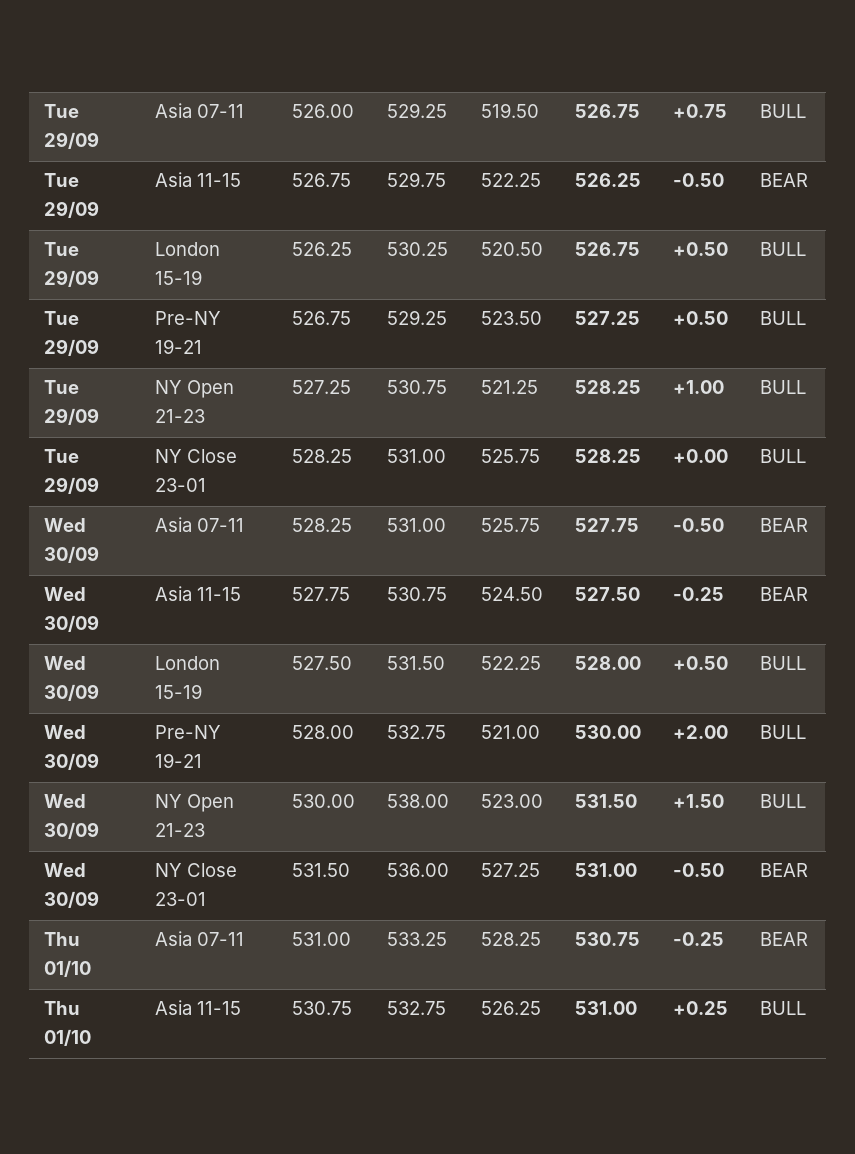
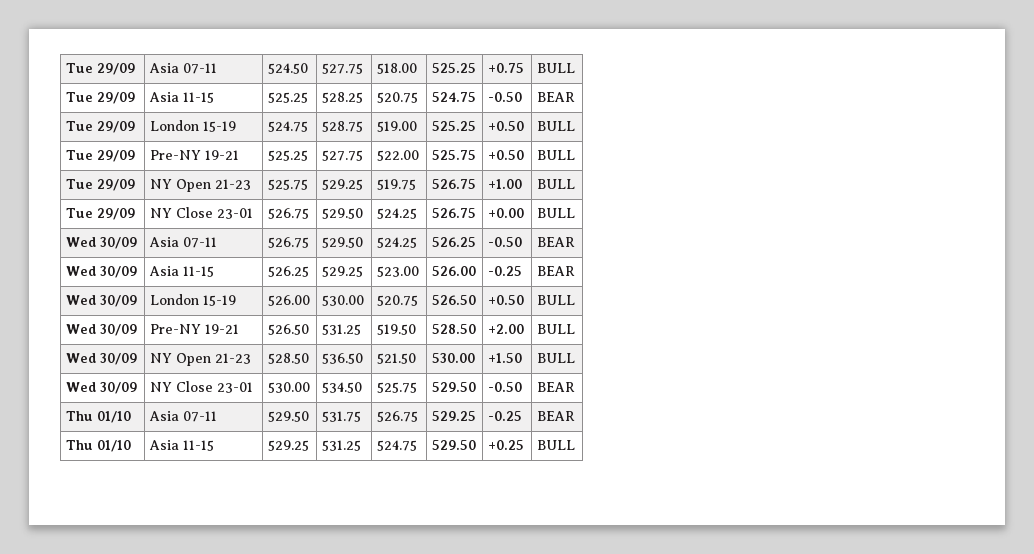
[292,104,355,118] [387,103,448,118] [481,103,540,118] [575,104,641,118] 526.00 | 529.25 | 519.50 | 526.75 -> [267,63,308,74] [321,63,363,74] [376,63,417,74] [431,63,476,73] 524.50 | 527.75 | 518.00 | 525.25
[292,173,352,187] [387,172,447,187] [481,173,542,187] [575,173,642,187] 526.75 | 529.75 | 522.25 | 526.25 -> [267,92,308,103] [321,92,363,103] [376,92,418,103] [431,92,476,102] 525.25 | 528.25 | 520.75 | 524.75
[292,242,353,256] [387,242,449,256] [481,242,544,256] [575,242,641,256] 526.25 | 530.25 | 520.50 | 526.75 -> [267,121,308,132] [321,121,363,132] [376,121,417,132] [431,121,476,131] 524.75 | 528.75 | 519.00 | 525.25
[292,311,352,325] [387,310,448,325] [481,311,543,325] [575,311,641,325] 526.75 | 529.25 | 523.50 | 527.25 -> [267,150,308,161] [321,150,363,161] [376,150,419,161] [431,150,476,160] 525.25 | 527.75 | 522.00 | 525.75
[292,380,352,394] [387,380,448,394] [481,380,539,394] [575,380,642,394] 527.25 | 530.75 | 521.25 | 528.25 -> [267,179,308,190] [321,179,363,190] [376,179,416,190] [431,179,476,189] 525.75 | 529.25 | 519.75 | 526.75
[292,449,353,463] [387,449,447,463] [481,449,541,463] [575,449,642,463] 528.25 | 531.00 | 525.75 | 528.25 -> [267,208,309,219] [321,208,363,219] [376,208,417,219] [431,208,476,218] 526.75 | 529.50 | 524.25 | 526.75
[292,518,353,532] [387,518,447,532] [481,518,541,532] [575,518,640,532] 528.25 | 531.00 | 525.75 | 527.75 -> [267,237,309,248] [321,237,363,248] [376,237,417,248] [431,237,476,247] 526.75 | 529.50 | 524.25 | 526.25
[292,587,351,601] [387,587,448,601] [481,587,544,601] [575,587,641,601] 527.75 | 530.75 | 524.50 | 527.50 -> [267,266,309,277] [321,266,363,277] [376,266,419,277] [431,266,476,276] 526.25 | 529.25 | 523.00 | 526.00
[292,656,353,670] [387,656,446,670] [481,656,542,670] [575,656,642,670] 527.50 | 531.50 | 522.25 | 528.00 -> [267,295,310,306] [321,295,364,306] [376,295,418,306] [431,295,476,305] 526.00 | 530.00 | 520.75 | 526.50
[292,725,355,739] [387,725,447,739] [481,725,541,739] [575,725,642,739] 528.00 | 532.75 | 521.00 | 530.00 -> [267,324,309,335] [321,324,361,335] [376,324,416,335] [431,324,476,334] 526.50 | 531.25 | 519.50 | 528.50
[292,794,356,808] [387,794,450,808] [481,794,544,808] [575,794,638,808] 530.00 | 538.00 | 523.00 | 531.50 -> [267,353,309,364] [321,353,363,364] [376,353,416,364] [431,353,475,363] 528.50 | 536.50 | 521.50 | 530.00
[292,863,351,877] [387,863,450,877] [481,863,541,877] [575,863,638,877] 531.50 | 536.00 | 527.25 | 531.00 -> [267,382,310,393] [321,382,362,393] [376,382,417,393] [431,382,476,392] 530.00 | 534.50 | 525.75 | 529.50
[292,932,352,946] [387,932,448,946] [481,932,542,946] [575,932,641,946] 531.00 | 533.25 | 528.25 | 530.75 -> [267,411,309,422] [321,411,361,422] [376,411,418,422] [431,411,476,421] 529.50 | 531.75 | 526.75 | 529.25
[292,1001,353,1015] [387,1001,447,1015] [481,1001,542,1015] [575,1001,638,1015] 530.75 | 532.75 | 526.25 | 531.00 -> [267,440,309,451] [321,440,361,451] [376,440,417,451] [431,440,476,450] 529.25 | 531.25 | 524.75 | 529.50

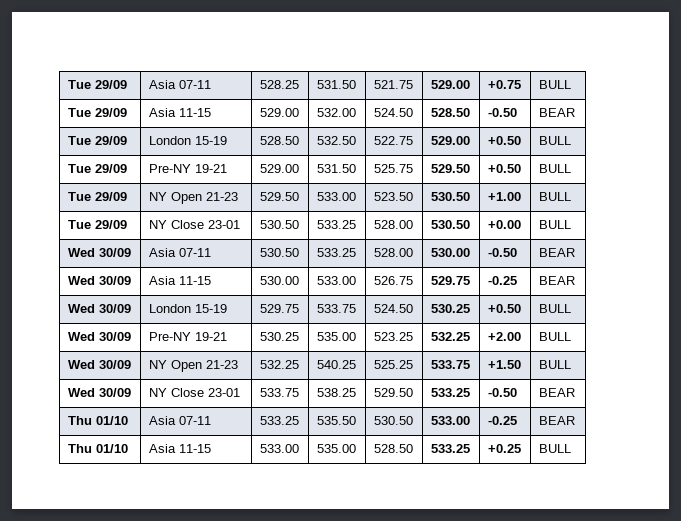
[267,63,308,74] [321,63,363,74] [376,63,417,74] [431,63,476,73] 524.50 | 527.75 | 518.00 | 525.25 -> [259,80,299,89] [316,80,356,89] [373,80,413,89] [430,80,470,89] 528.25 | 531.50 | 521.75 | 529.00
[267,92,308,103] [321,92,363,103] [376,92,418,103] [431,92,476,102] 525.25 | 528.25 | 520.75 | 524.75 -> [259,108,299,117] [316,108,356,117] [373,108,413,117] [430,108,470,117] 529.00 | 532.00 | 524.50 | 528.50
[267,121,308,132] [321,121,363,132] [376,121,417,132] [431,121,476,131] 524.75 | 528.75 | 519.00 | 525.25 -> [259,136,299,145] [316,136,356,145] [373,136,413,145] [430,136,470,145] 528.50 | 532.50 | 522.75 | 529.00
[267,150,308,161] [321,150,363,161] [376,150,419,161] [431,150,476,160] 525.25 | 527.75 | 522.00 | 525.75 -> [259,164,299,173] [316,164,356,173] [373,164,413,173] [430,164,470,173] 529.00 | 531.50 | 525.75 | 529.50
[267,179,308,190] [321,179,363,190] [376,179,416,190] [431,179,476,189] 525.75 | 529.25 | 519.75 | 526.75 -> [259,192,299,201] [316,192,356,201] [373,192,413,201] [430,192,470,201] 529.50 | 533.00 | 523.50 | 530.50
[267,208,309,219] [321,208,363,219] [376,208,417,219] [431,208,476,218] 526.75 | 529.50 | 524.25 | 526.75 -> [259,220,299,229] [316,220,356,229] [373,220,413,229] [430,220,470,229] 530.50 | 533.25 | 528.00 | 530.50
[267,237,309,248] [321,237,363,248] [376,237,417,248] [431,237,476,247] 526.75 | 529.50 | 524.25 | 526.25 -> [259,248,299,257] [316,248,356,257] [373,248,413,257] [430,248,470,257] 530.50 | 533.25 | 528.00 | 530.00
[267,266,309,277] [321,266,363,277] [376,266,419,277] [431,266,476,276] 526.25 | 529.25 | 523.00 | 526.00 -> [259,276,299,285] [316,276,356,285] [373,276,413,285] [430,276,470,285] 530.00 | 533.00 | 526.75 | 529.75
[267,295,310,306] [321,295,364,306] [376,295,418,306] [431,295,476,305] 526.00 | 530.00 | 520.75 | 526.50 -> [259,304,299,313] [316,304,356,313] [373,304,413,313] [430,304,470,313] 529.75 | 533.75 | 524.50 | 530.25
[267,324,309,335] [321,324,361,335] [376,324,416,335] [431,324,476,334] 526.50 | 531.25 | 519.50 | 528.50 -> [259,332,299,341] [316,332,356,341] [373,332,413,341] [430,332,470,341] 530.25 | 535.00 | 523.25 | 532.25
[267,353,309,364] [321,353,363,364] [376,353,416,364] [431,353,475,363] 528.50 | 536.50 | 521.50 | 530.00 -> [259,360,299,369] [316,360,356,369] [373,360,413,369] [430,360,470,369] 532.25 | 540.25 | 525.25 | 533.75
[267,382,310,393] [321,382,362,393] [376,382,417,393] [431,382,476,392] 530.00 | 534.50 | 525.75 | 529.50 -> [259,388,299,397] [316,388,356,397] [373,388,413,397] [430,388,470,397] 533.75 | 538.25 | 529.50 | 533.25
[267,411,309,422] [321,411,361,422] [376,411,418,422] [431,411,476,421] 529.50 | 531.75 | 526.75 | 529.25 -> [259,416,299,425] [316,416,356,425] [373,416,413,425] [430,416,470,425] 533.25 | 535.50 | 530.50 | 533.00
[267,440,309,451] [321,440,361,451] [376,440,417,451] [431,440,476,450] 529.25 | 531.25 | 524.75 | 529.50 -> [259,444,299,453] [316,444,356,453] [373,444,413,453] [430,444,470,453] 533.00 | 535.00 | 528.50 | 533.25

